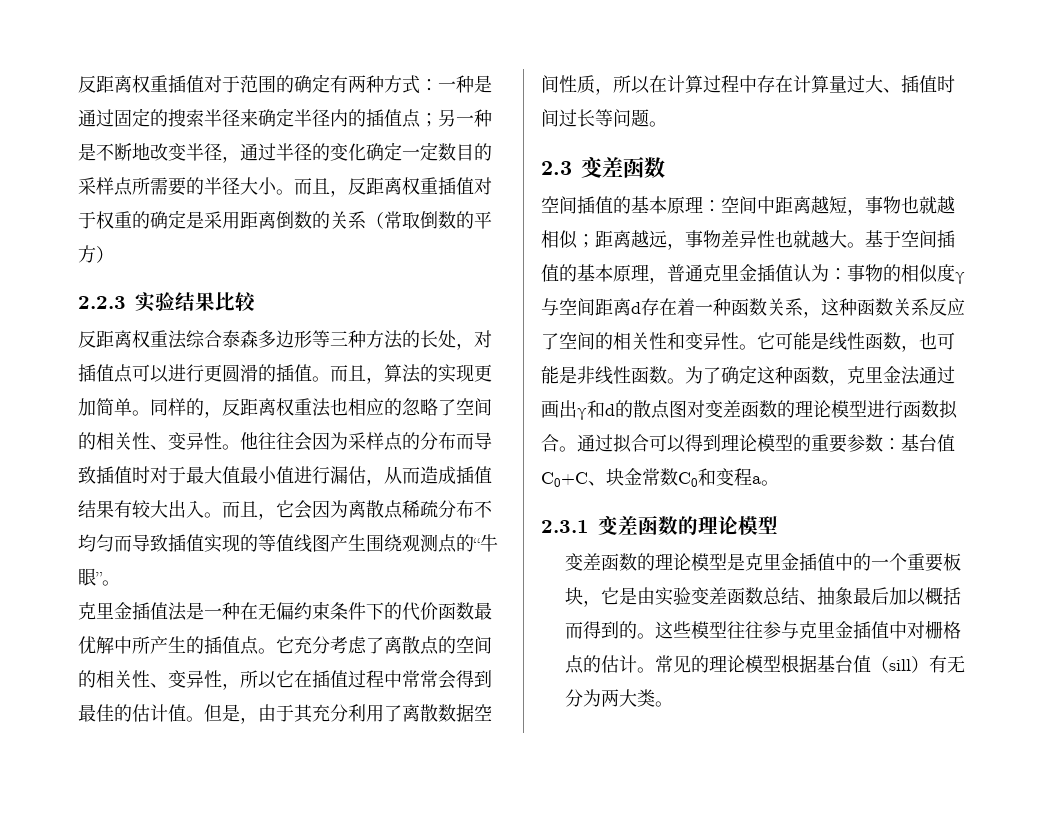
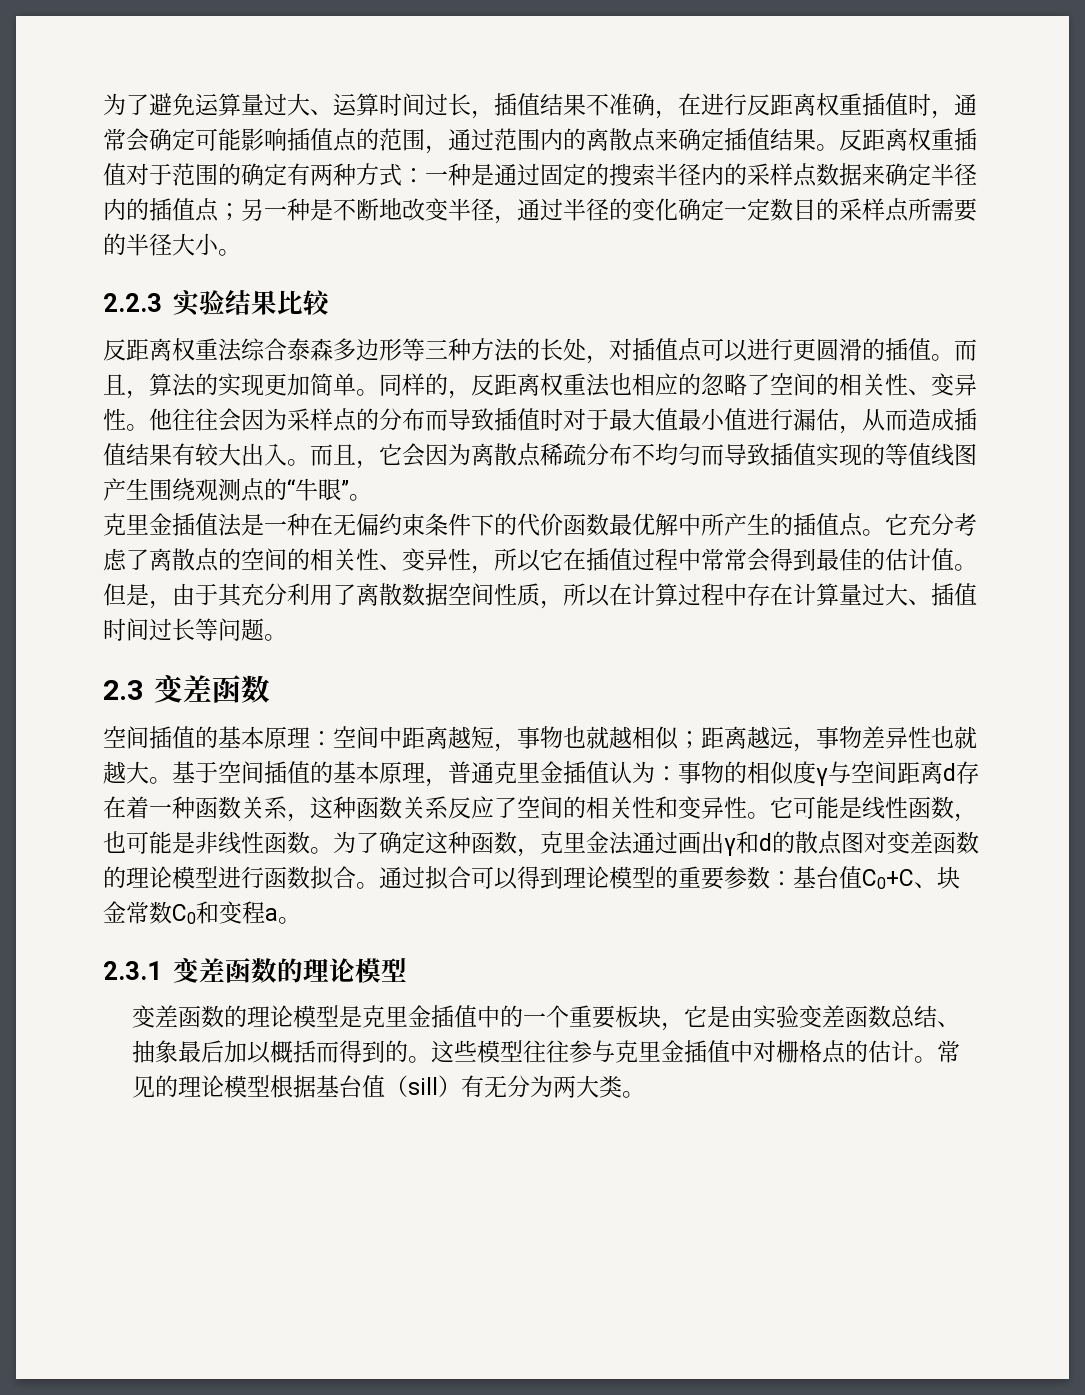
(78, 84) none -> [103,93,977,119] [103,128,839,154] 为了避免运算量过大、运算时间过长，插值结果不准确，在进行反距离权重插值时，通常会确定可能影响插值点的范围，通过范围内的离散点来确定插值结果。
(240, 118) none -> [701,163,862,187] 内的采样点数据
[294,177,492,197] [78,210,492,229] [78,245,114,263] 而且，反距离权重插值对于权重的确定是采用距离倒数的关系（常取倒数的平方） -> (241, 252) none

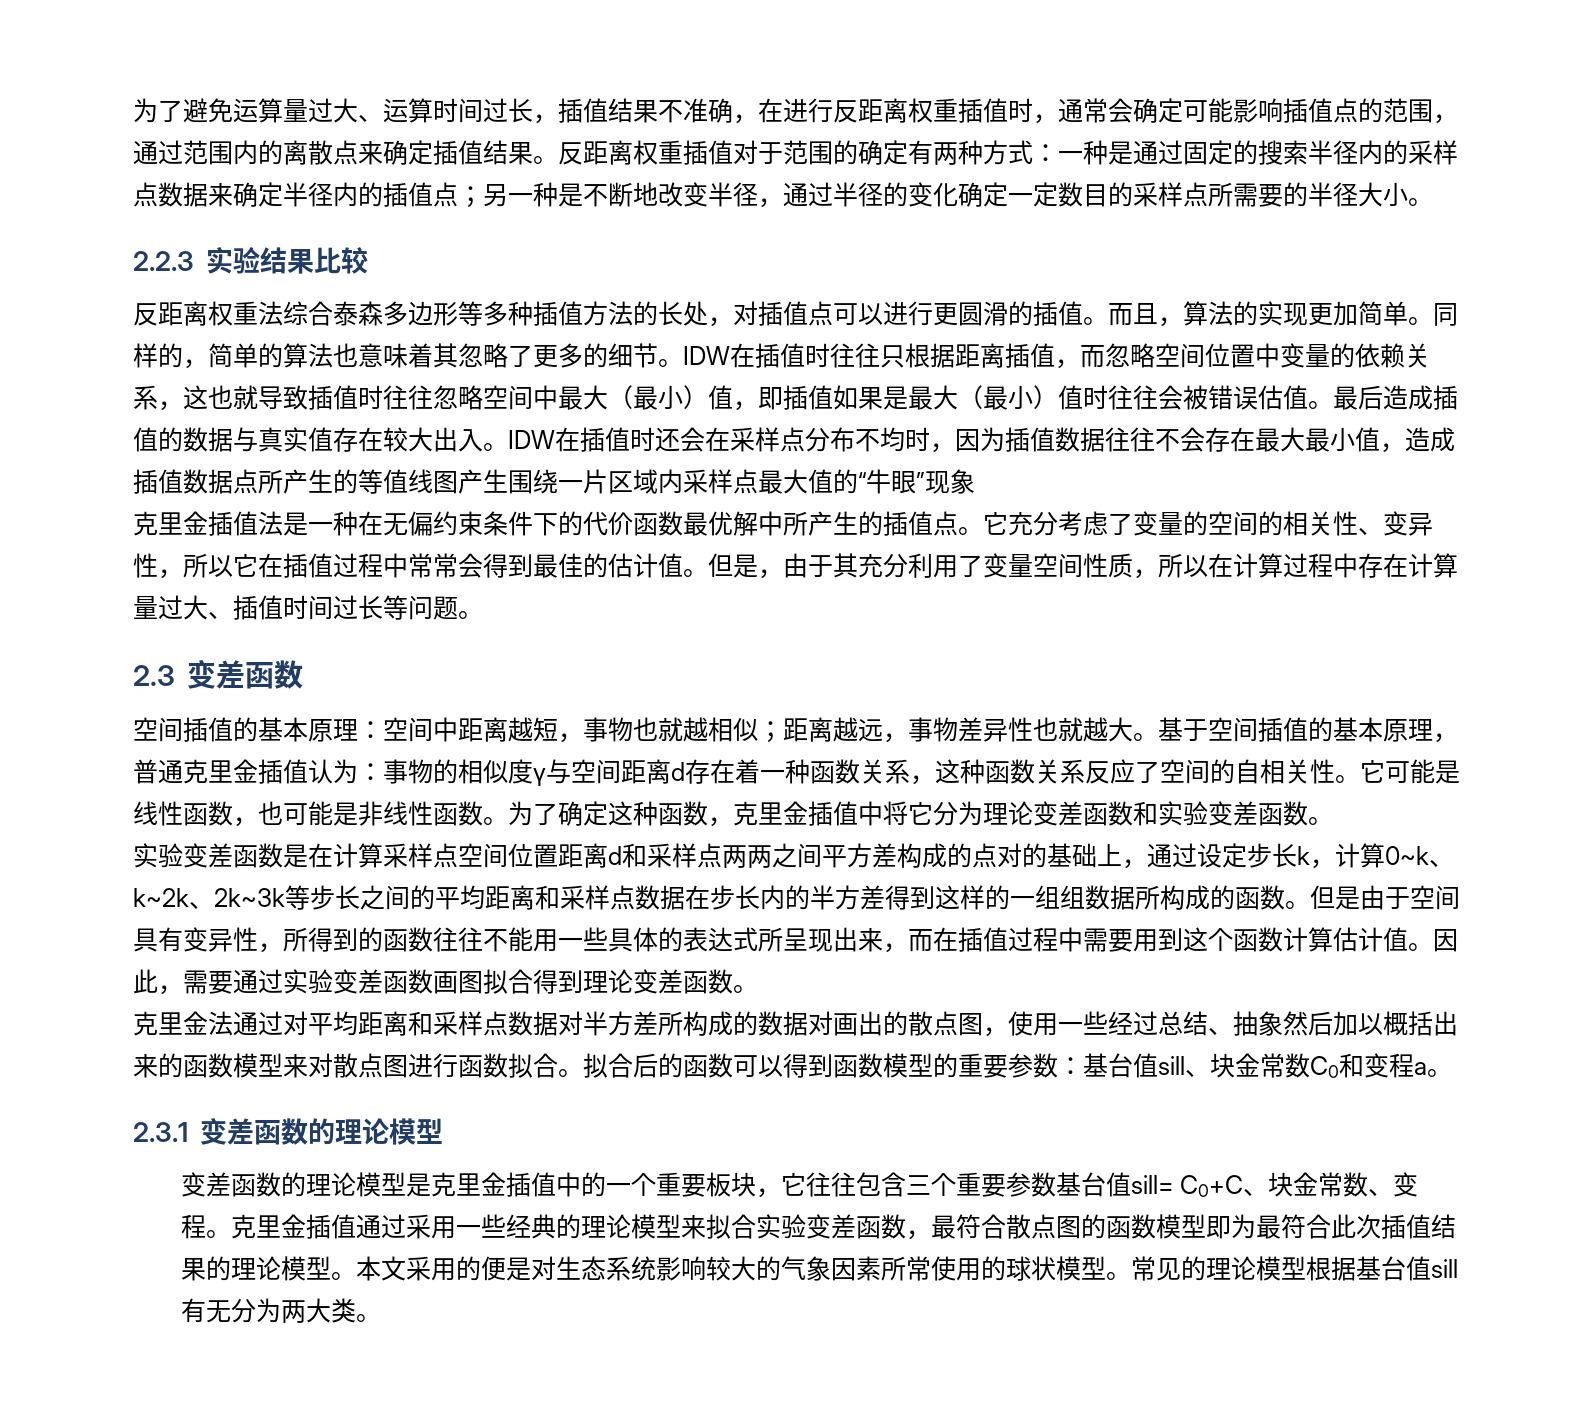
[425,338,471,361] 三种 -> [483,301,583,326] 多种插值
[471,373,977,397] [103,408,977,434] [103,443,862,469] 反距离权重法也相应的忽略了空间的相关性、变异性。他往往会因为采样点的分布而导致插值时对于最大值最小值进行漏估，从而造成插值结果有较大出入。而且，它会因为离散点稀疏分布不均匀而导致插值实现 -> [208,343,1430,369] [133,385,1458,411] [133,427,1455,453] [133,469,333,494] 简单的算法也意味着其忽略了更多的细节。IDW在插值时往往只根据距离插值，而忽略空间位置中变量的依赖关系，这也就导致插值时往往忽略空间中最大（最小）值，即插值如果是最大（最小）值时往往会被错误估值。最后造成插值的数据与真实值存在较大出入。IDW在插值时还会在采样点分布不均时，因为插值数据往往不会存在最大最小值，造成插值数据点所产生
[195,478,265,502] 观测点 -> [558,469,833,494] 一片区域内采样点最大值
[349,494,372,501] 。 -> [925,469,975,494] 现象
[149,548,219,572] 离散点 -> [1133,511,1183,536] 变量
[356,583,448,606] 离散数据 -> [983,553,1033,578] 变量
[586,796,724,819] 相关性和变异 -> [1235,759,1310,784] 自相关
[609,831,979,856] [103,866,218,889] 法通过画出γ和d的散点图对变差函数的理论模型 -> [808,801,1333,826] [133,843,1454,869] [133,885,1460,910] [133,927,1458,953] [133,969,758,995] [133,1011,1458,1037] [133,1053,408,1078] 插值中将它分为理论变差函数和实验变差函数。 // 实验变差函数是在计算采样点空间位置距离d和采样点两两之间平方差构成的点对的基础上，通过设定步长k，计算0~k、k~2k、2k~3k等步长之间的平均距离和采样点数据在步长内的半方差得到这样的一组组数据所构成的函数。但是由于空间具有变异性，所得到的函数往往不能用一些具体的表达式所呈现出来，而在插值过程中需要用到这个函数计算估计值。因此，需要通过实验变差函数画图拟合得到理论变差函数。 // 克里金法通过对平均距离和采样点数据对半方差所构成的数据对画出的散点图，使用一些经过总结、抽象然后加以概括出来的函数模型来对散点图
[379,866,471,890] 通过拟合 -> [583,1053,733,1078] 拟合后的函数
[563,866,609,888] 理论 -> [833,1053,883,1078] 函数
[862,869,914,889] C0+C -> [1158,1056,1185,1075] sill
[707,1005,961,1029] [132,1040,915,1064] 是由实验变差函数总结、抽象最后加以概括而得到的。这些模型往往参与克里金插值中对栅格点的估计 -> [805,1172,1419,1197] [180,1214,1456,1240] [180,1256,1106,1281] 往往包含三个重要参数基台值sill= C0+C、块金常数、变程。克里金插值通过采用一些经典的理论模型来拟合实验变差函数，最符合散点图的函数模型即为最符合此次插值结果的理论模型。本文采用的便是对生态系统影响较大的气象因素所常使用的球状模型
[385,1075,462,1097] （sill） -> [1430,1259,1458,1278] sill

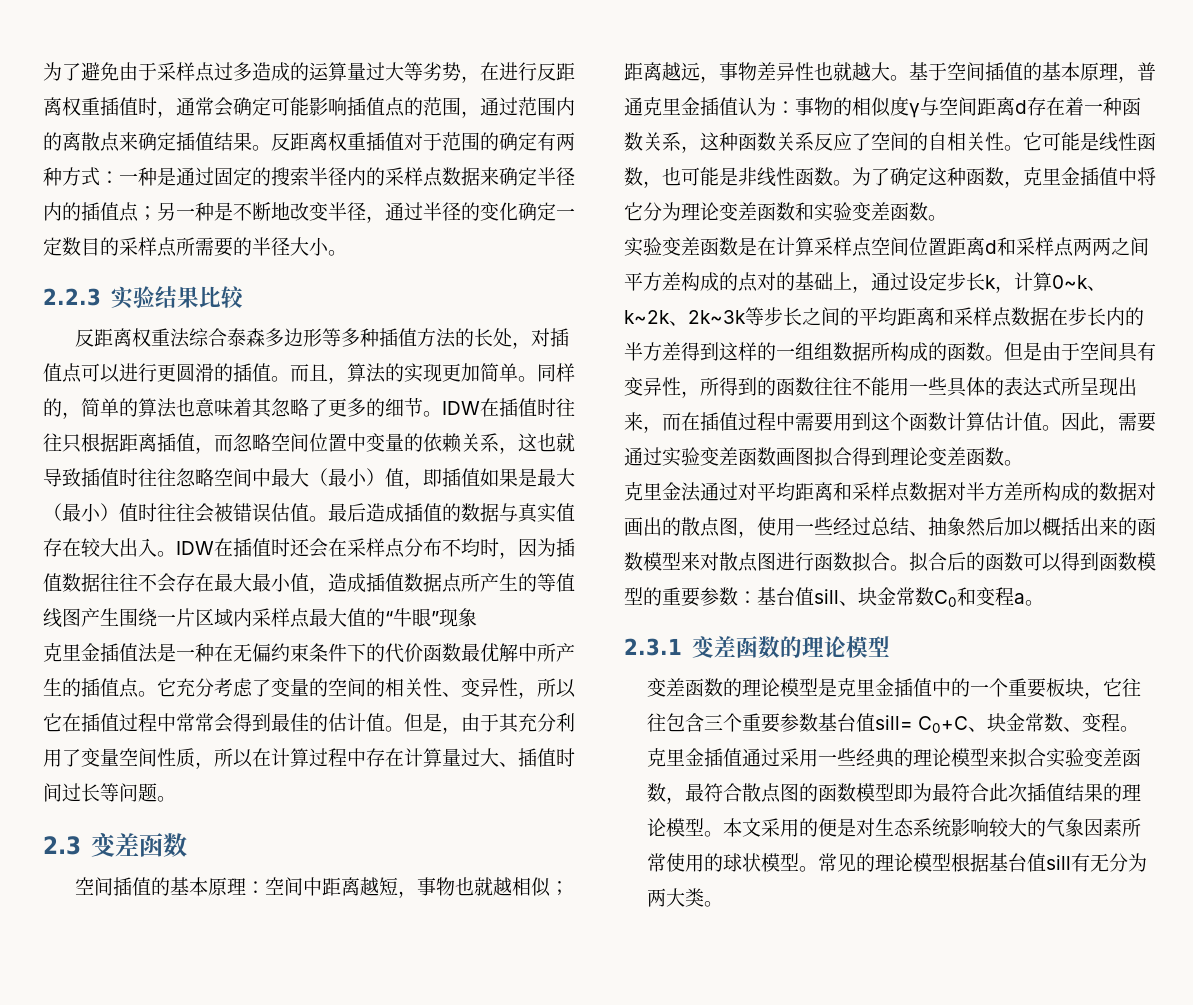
[233,98,733,124] 运算量过大、运算时间过长，插值结果不准确 -> [119,62,461,82] 由于采样点过多造成的运算量过大等劣势

